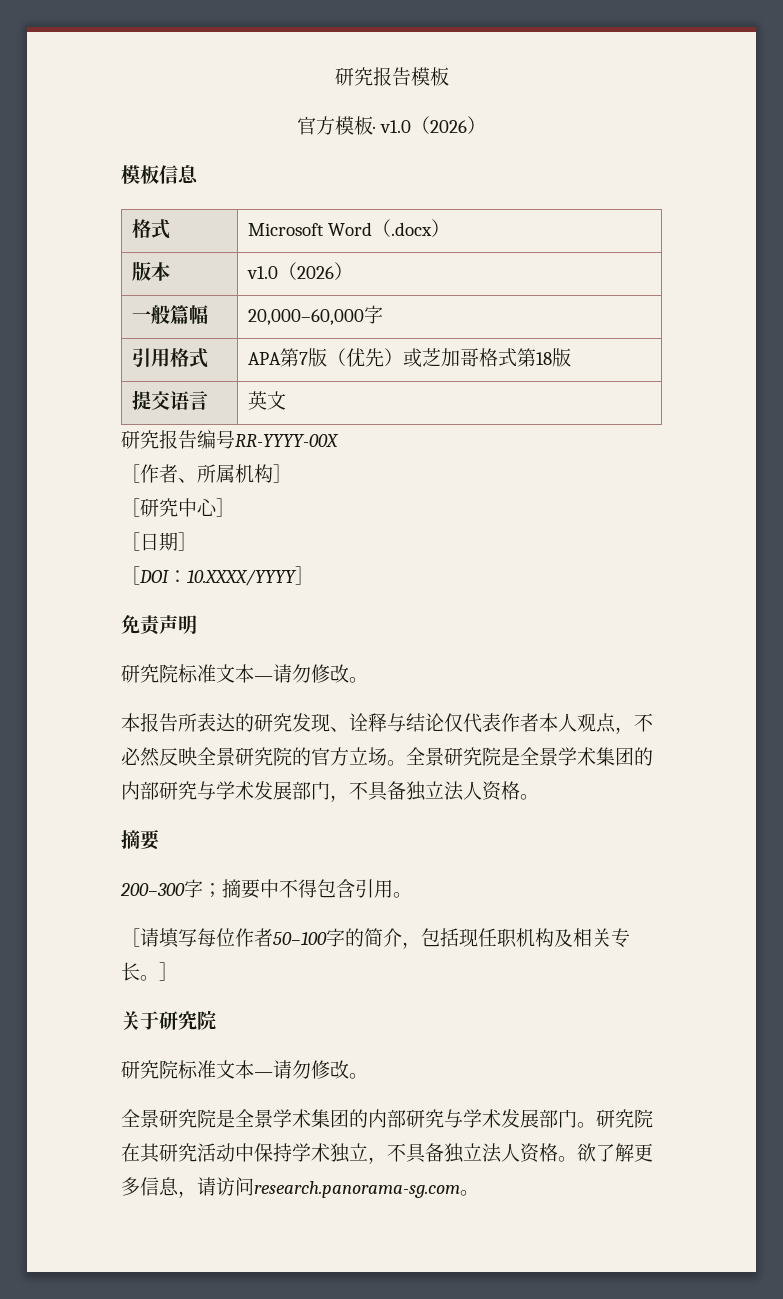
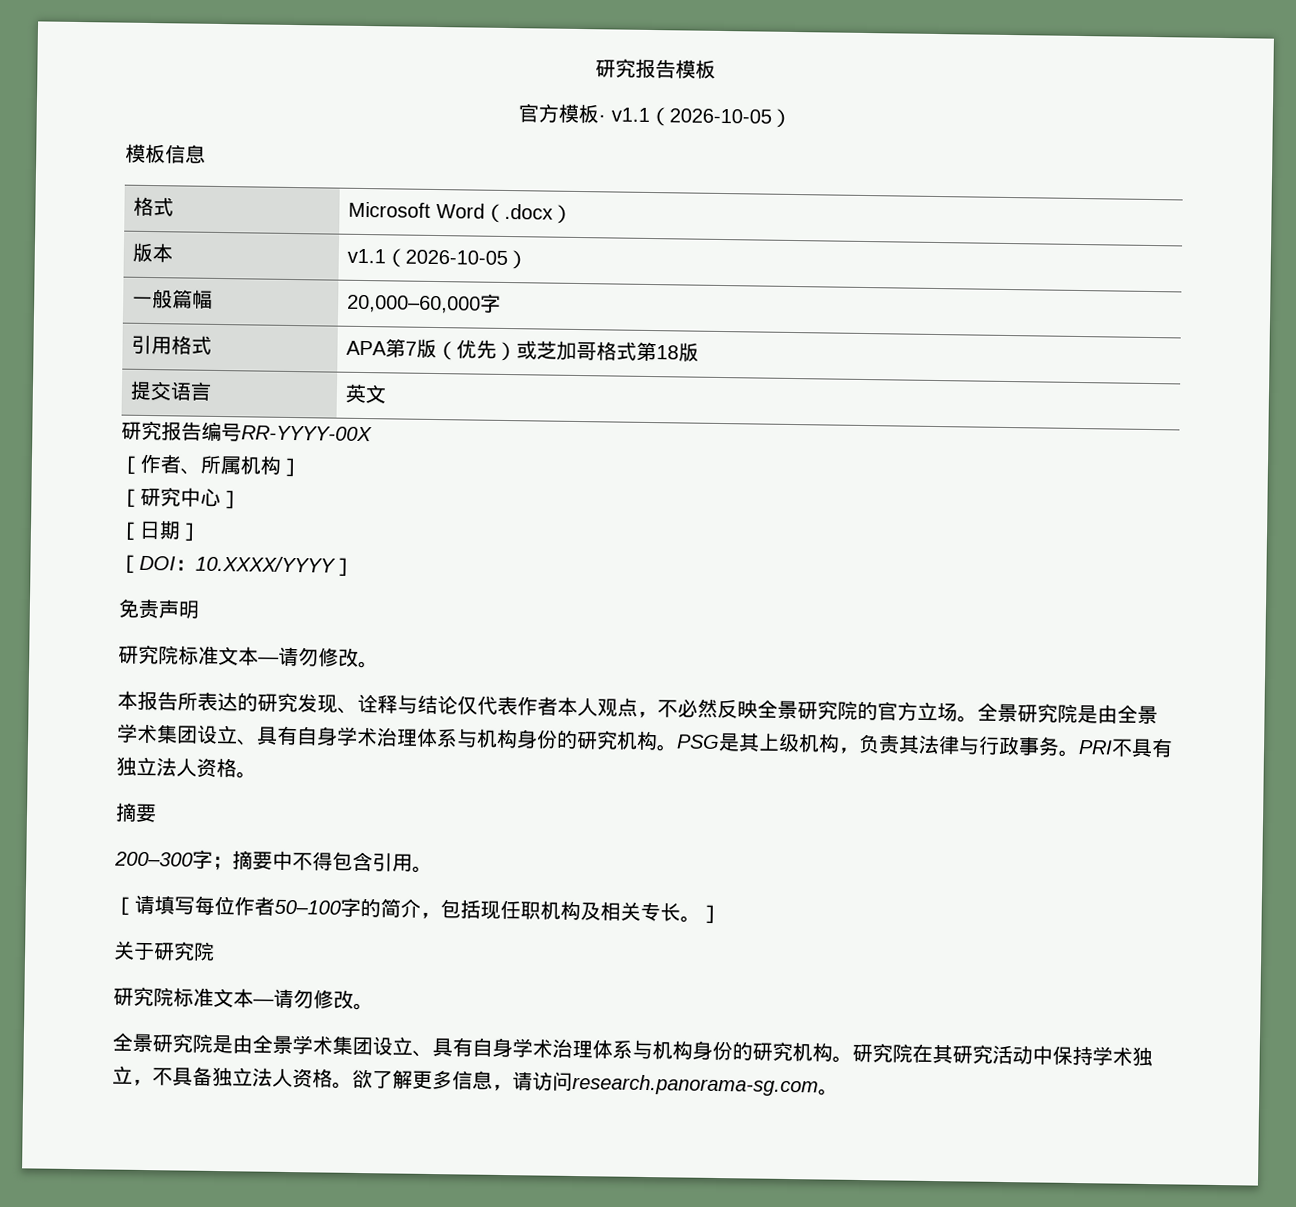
[379,116,467,134] v1.0（2026 -> [610,106,772,127] v1.1（2026-10-05
[246,262,334,280] v1.0（2026 -> [347,248,509,268] v1.1（2026-10-05
[520,747,653,766] [121,781,406,802] 全景学术集团的内部研究与学术发展部门，不具备 -> [1097,704,1158,725] [117,723,1173,758] 由全景学术集团设立、具有自身学术治理体系与机构身份的研究机构。PSG是其上级机构，负责其法律与行政事务。PRI不具有
[235,1109,577,1128] 全景学术集团的内部研究与学术发展部门 -> [232,1034,833,1062] 由全景学术集团设立、具有自身学术治理体系与机构身份的研究机构

